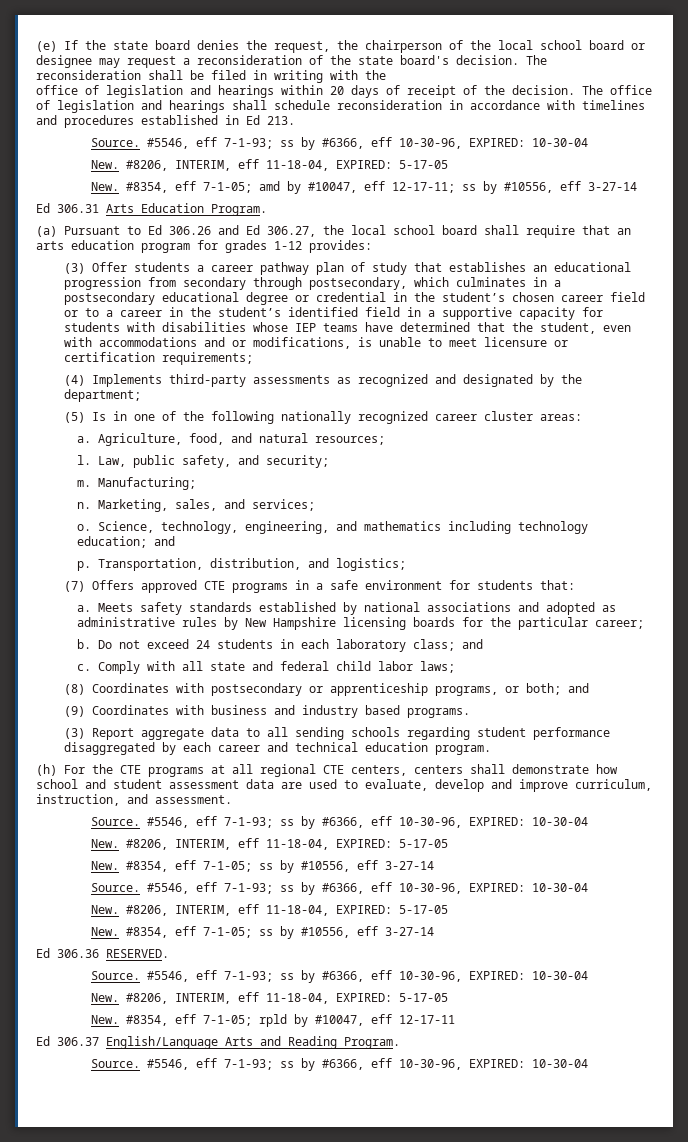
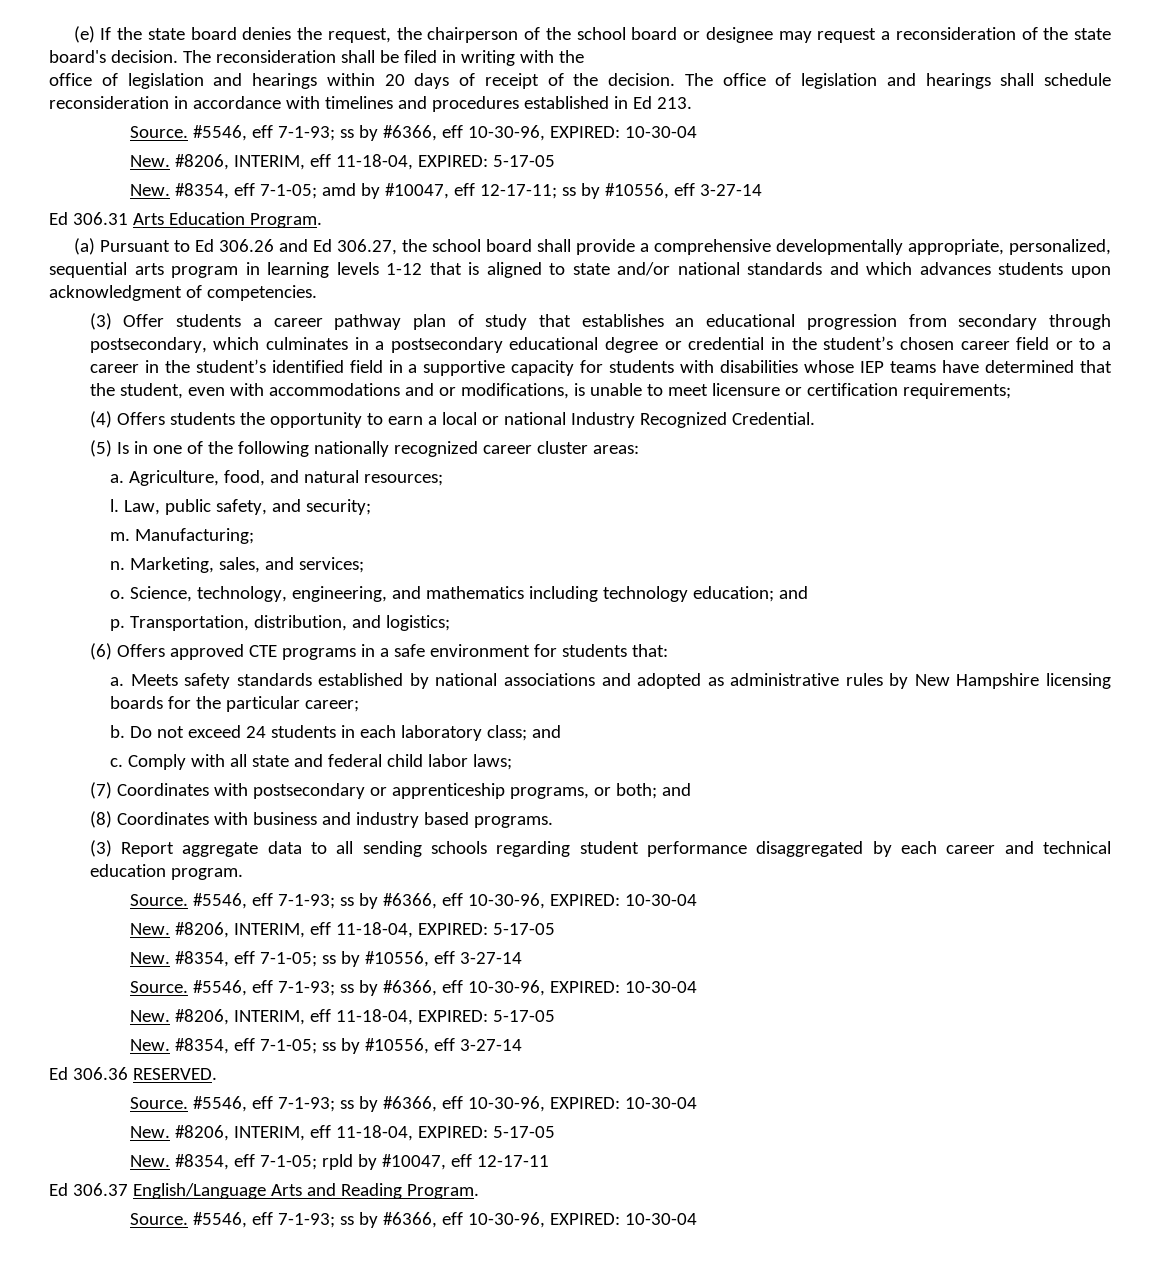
[498,40,533,50] local -> (571, 33) none
[351,225,386,235] local -> (427, 245) none
[526,225,631,238] [36,240,372,253] require that an arts education program for grades 1-12 provides: -> [575,239,1112,255] [49,262,1111,278] [49,285,317,301] provide a comprehensive developmentally appropriate, personalized, sequential arts program in learning levels 1-12 that is aligned to state and/or national standards and which advances students upon acknowledgment of competencies.
[91,374,582,387] [63,389,141,402] Implements third-party assessments as recognized and designated by the department; -> [116,412,815,428] Offers students the opportunity to earn a local or national Industry Recognized Credential.
[63,581,85,592] (7) -> [89,643,112,660] (6)
[63,684,85,695] (8) -> [89,782,112,799] (7)
[63,706,85,717] (9) -> [89,811,112,828] (8)
[36,764,618,777] [36,779,652,792] [36,794,232,806] // (h) For the CTE programs at all regional CTE centers, centers shall demonstrate how school and student assessment data are used to evaluate, develop and improve curriculum, instruction, and assessment. -> (243, 874) none

